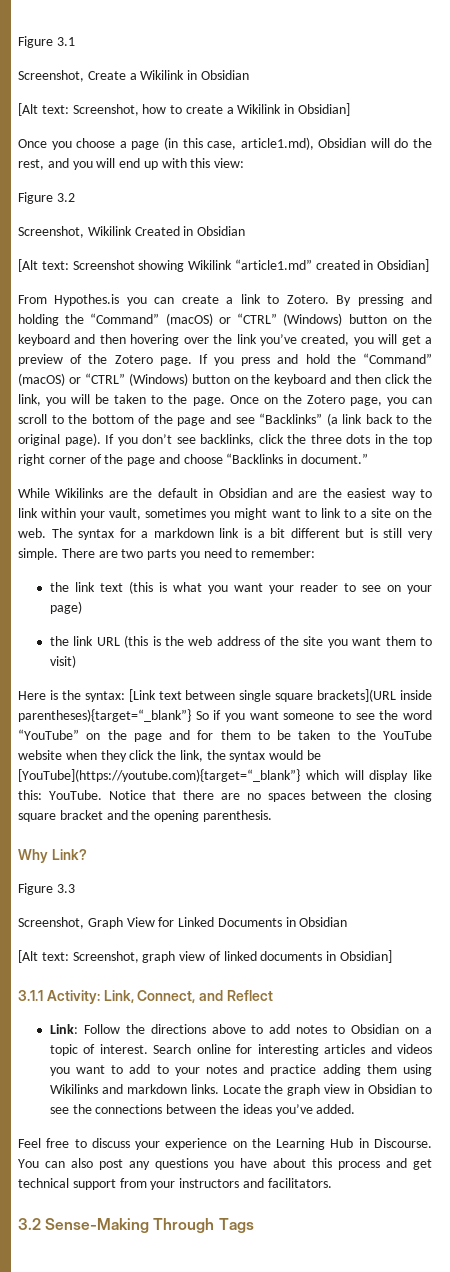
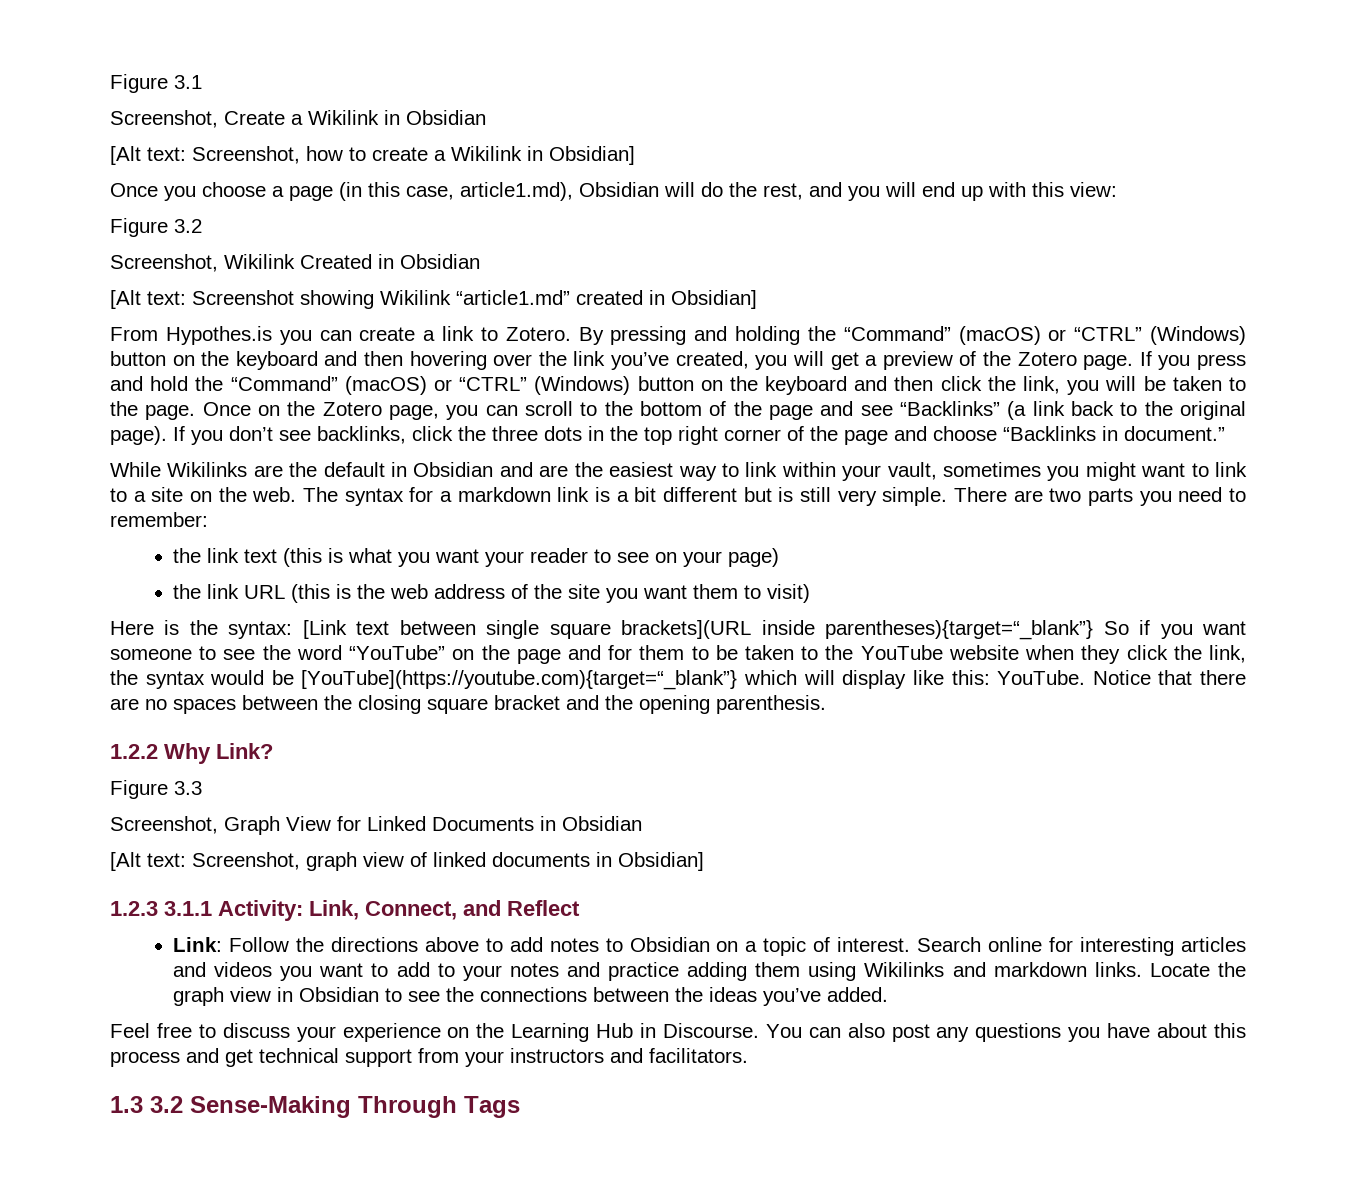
(272, 816) none -> [110,744,158,759] 1.2.2
(393, 956) none -> [110,901,158,916] 1.2.3
(332, 1183) none -> [110,1096,143,1113] 1.3

